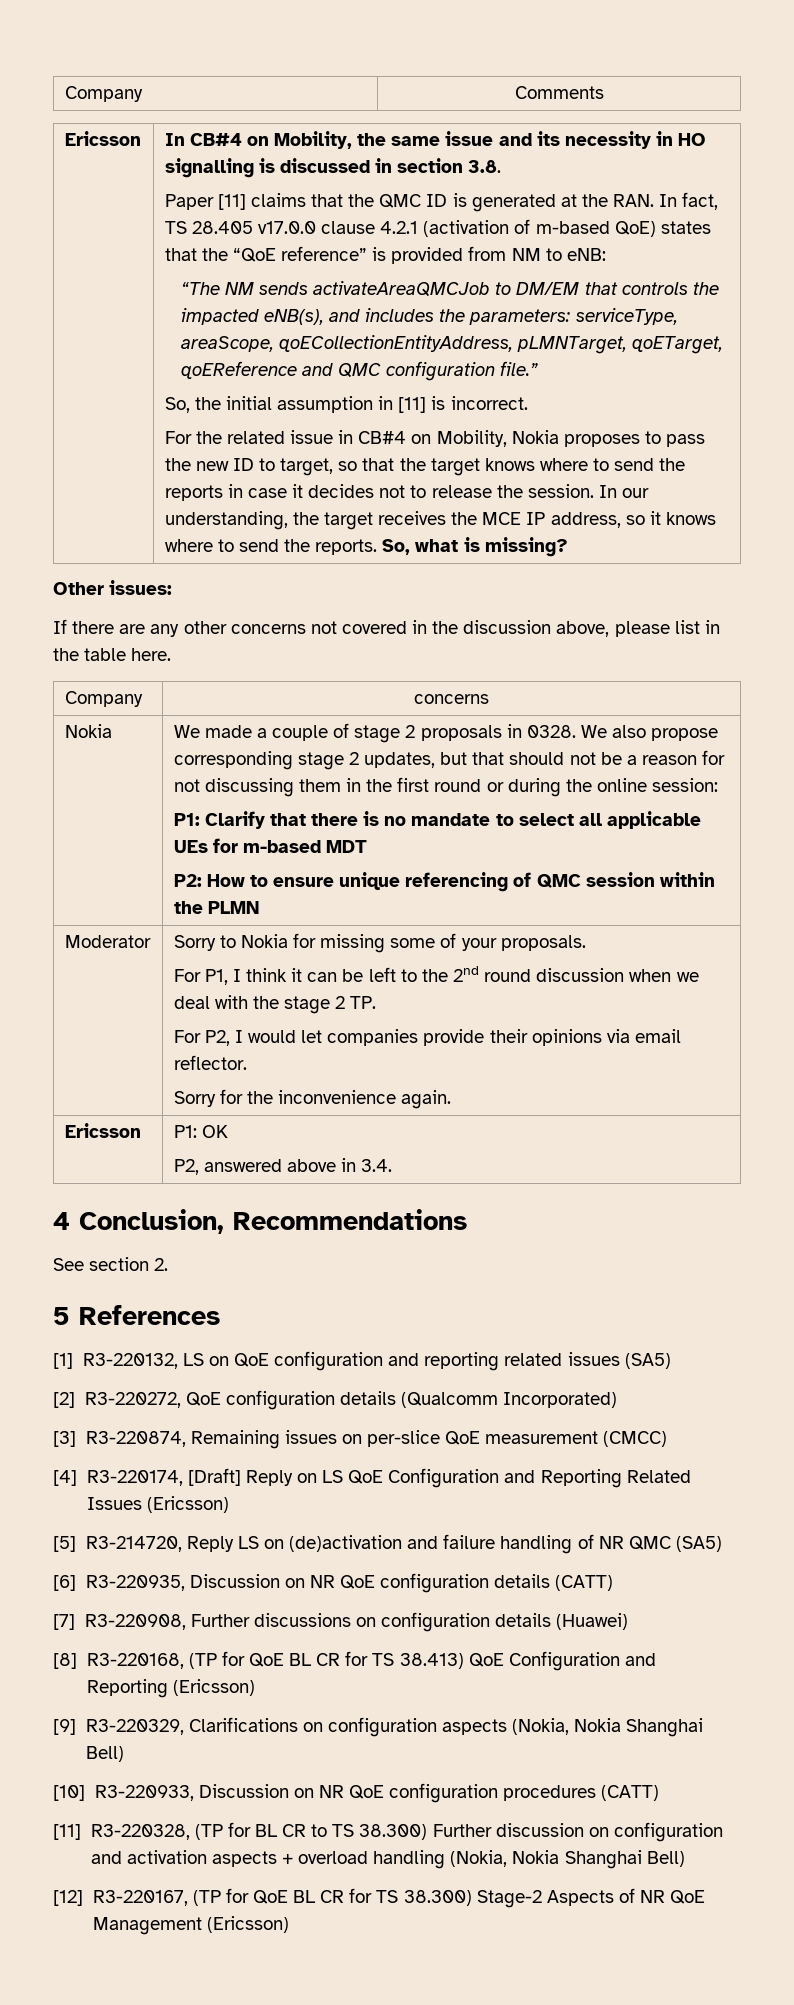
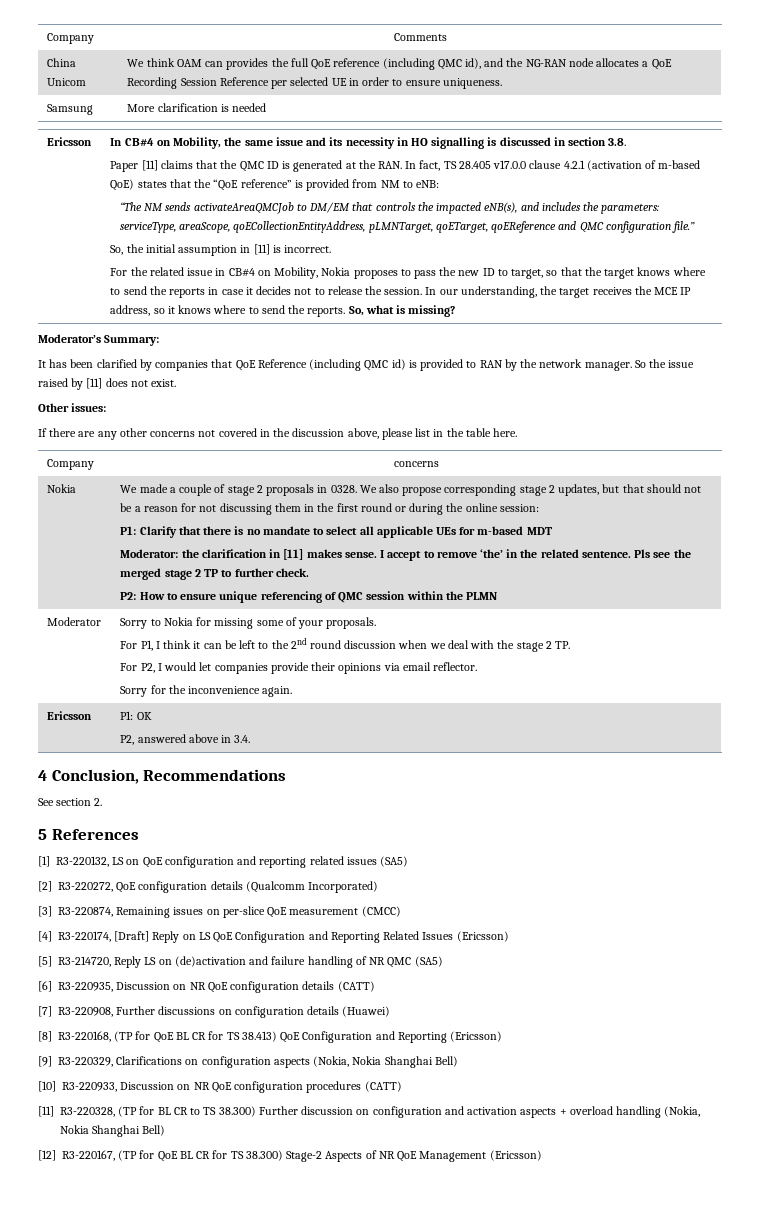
(604, 92) none -> [47,58,77,67] [47,78,87,86] [127,58,672,70] [127,77,502,89] [47,104,94,115] [127,103,267,112] // China Unicom | We think OAM can provides the full QoE reference (including QMC id), and the NG-RAN node allocates a QoE Recording Session Reference per selected UE in order to ensure uniqueness. // Samsung | More clarification is needed
(568, 547) none -> [38,334,160,346] [38,359,695,371] [38,378,177,390] // Moderator’s Summary: // It has been clarified by companies that QoE Reference (including QMC id) is provided to RAN by the network manager. So the issue raised by [11] does not exist.
(368, 846) none -> [120,549,691,561] [120,568,309,580] // Moderator: the clarification in [11] makes sense. I accept to remove ‘the’ in the related sentence. Pls see the merged stage 2 TP to further check.

